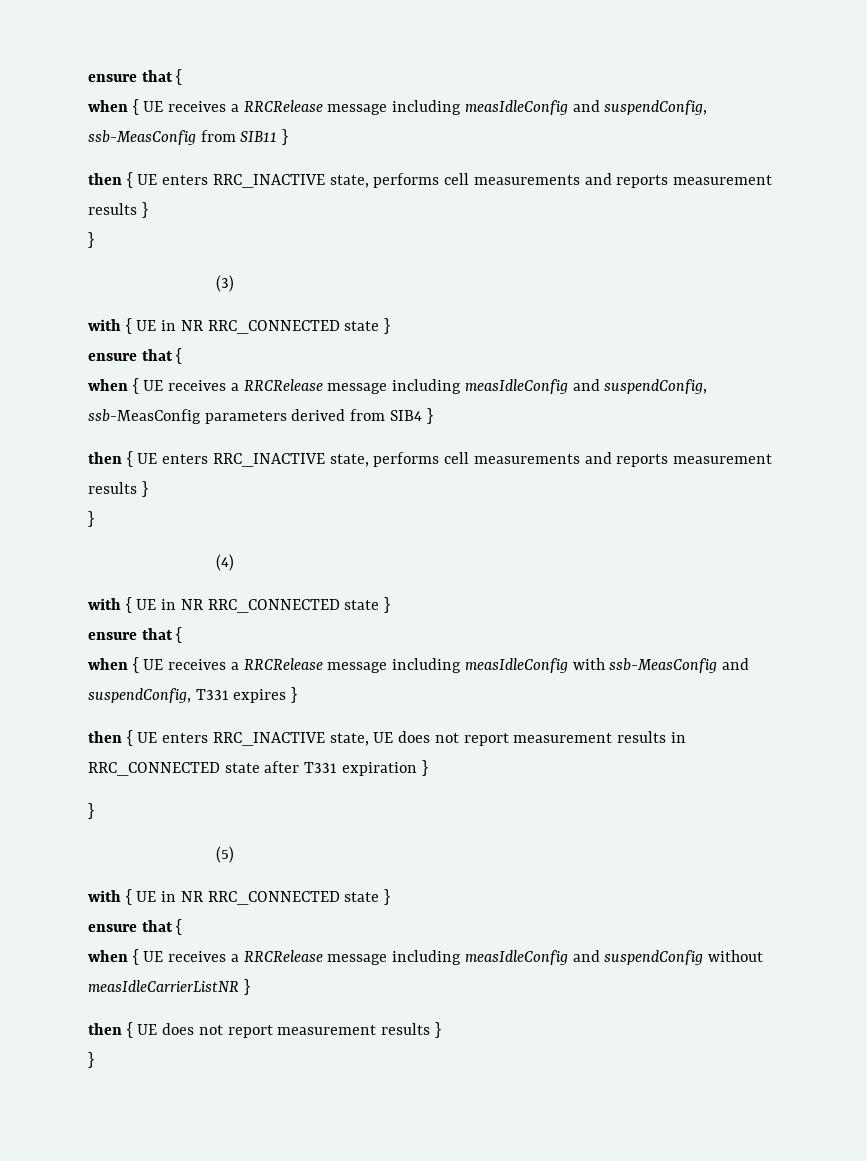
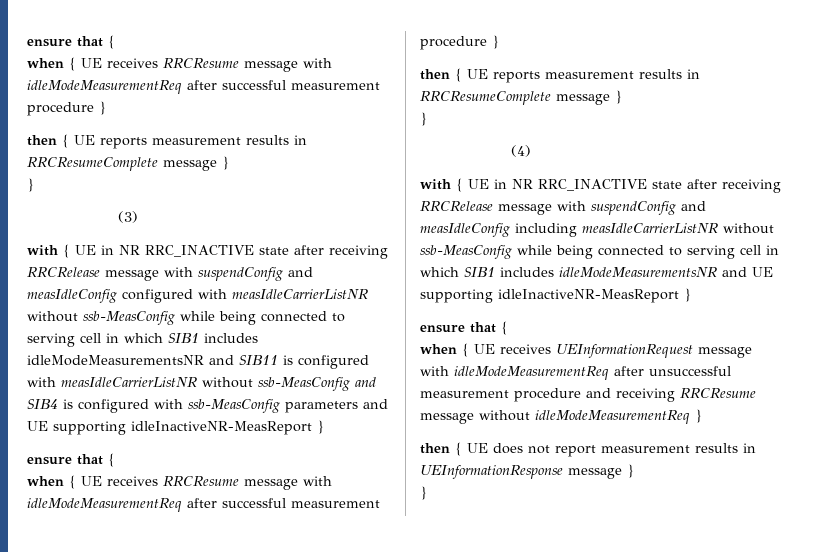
[88,69,183,85] [88,99,708,115] [88,129,289,145] [88,172,772,188] [88,203,137,215] ensure that { // when { UE receives a RRCRelease message including measIdleConfig and suspendConfig, ssb-MeasConfig from SIB11 } // then { UE enters RRC_INACTIVE state, performs cell measurements and reports measurement results -> [27,35,115,49] [27,57,332,72] [27,80,380,94] [27,101,106,116] [27,134,307,149] [27,157,217,171] ensure that { // when { UE receives RRCResume message with idleModeMeasurementReq after successful measurement procedure } // then { UE reports measurement results in RRCResumeComplete message
[207,318,391,334] [88,348,183,364] [88,378,708,394] [88,408,433,424] [88,451,772,467] [88,482,137,494] RRC_CONNECTED state } // ensure that { // when { UE receives a RRCRelease message including measIdleConfig and suspendConfig, ssb-MeasConfig parameters derived from SIB4 } // then { UE enters RRC_INACTIVE state, performs cell measurements and reports measurement results -> [145,245,388,259] [27,267,313,281] [27,289,368,303] [27,311,345,325] [27,333,258,347] [27,355,369,369] [27,377,376,391] [27,399,388,413] [27,420,324,435] [27,453,115,467] [27,475,332,490] [27,498,380,512] [420,35,499,50] [420,68,700,83] [420,91,610,105] RRC_INACTIVE state after receiving RRCRelease message with suspendConfig and measIdleConfig configured with measIdleCarrierListNR without ssb-MeasConfig while being connected to serving cell in which SIB1 includes idleModeMeasurementsNR and SIB11 is configured with measIdleCarrierListNR without ssb-MeasConfig and SIB4 is configured with ssb-MeasConfig parameters and UE supporting idleInactiveNR-MeasReport } // ensure that { // when { UE receives RRCResume message with idleModeMeasurementReq after successful measurement procedure } // then { UE reports measurement results in RRCResumeComplete message
[207,597,391,613] [88,627,183,643] [88,657,749,673] [88,687,298,703] [88,730,686,746] [88,760,428,776] [88,803,94,819] [216,846,235,863] [88,889,391,905] [88,919,183,935] [88,949,763,965] [88,980,239,992] RRC_CONNECTED state } // ensure that { // when { UE receives a RRCRelease message including measIdleConfig with ssb-MeasConfig and suspendConfig, T331 expires } // then { UE enters RRC_INACTIVE state, UE does not report measurement results in RRC_CONNECTED state after T331 expiration } // } // (5) // with { UE in NR RRC_CONNECTED state } // ensure that { // when { UE receives a RRCRelease message including measIdleConfig and suspendConfig without measIdleCarrierListNR -> [538,179,781,193] [420,201,706,215] [420,223,774,237] [420,245,779,259] [420,267,773,278] [420,288,691,303] [420,321,508,335] [420,343,752,358] [420,366,731,380] [420,388,756,402] [420,410,690,424] RRC_INACTIVE state after receiving RRCRelease message with suspendConfig and measIdleConfig including measIdleCarrierListNR without ssb-MeasConfig while being connected to serving cell in which SIB1 includes idleModeMeasurementsNR and UE supporting idleInactiveNR-MeasReport } // ensure that { // when { UE receives UEInformationRequest message with idleModeMeasurementReq after unsuccessful measurement procedure and receiving RRCResume message without idleModeMeasurementReq
(431, 1029) none -> [743,443,756,453] [420,465,622,479] in UEInformationResponse message

